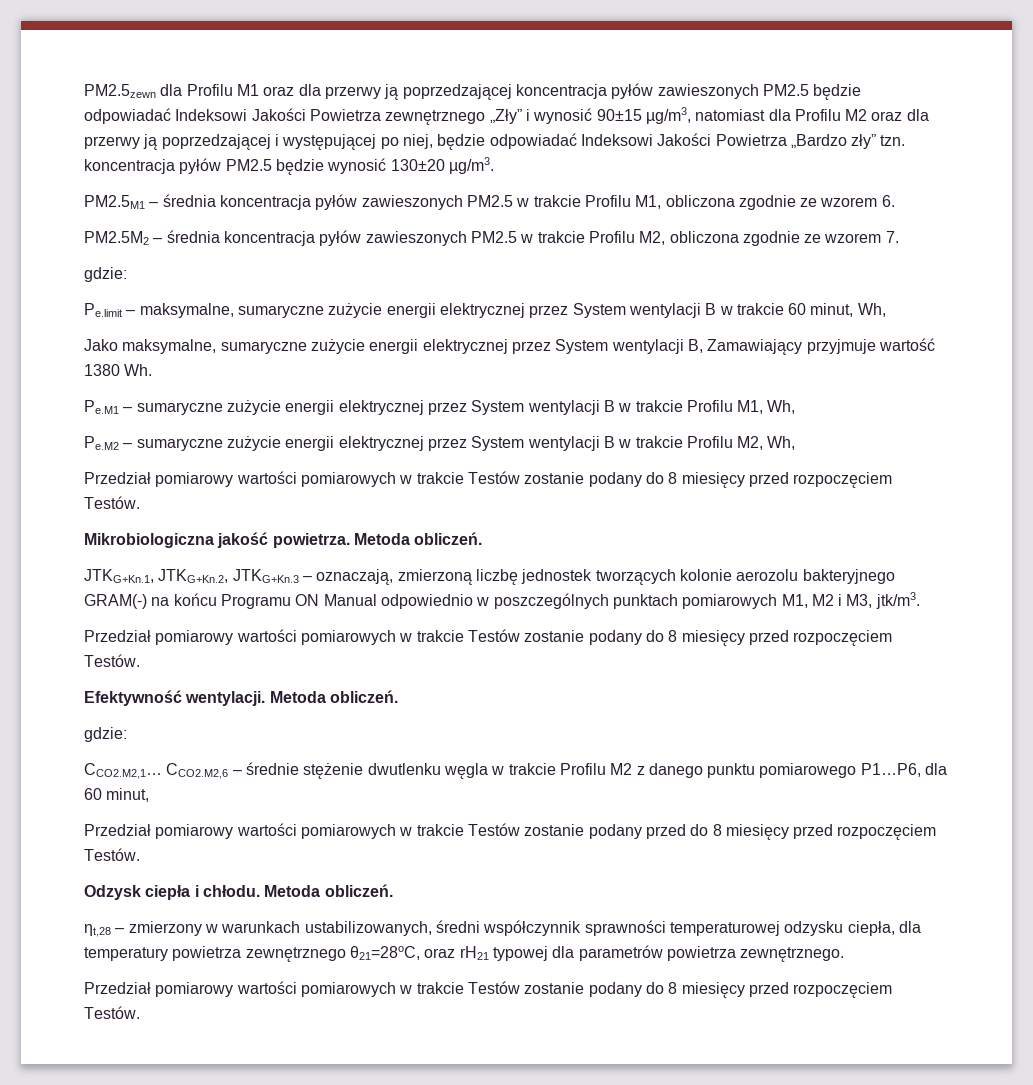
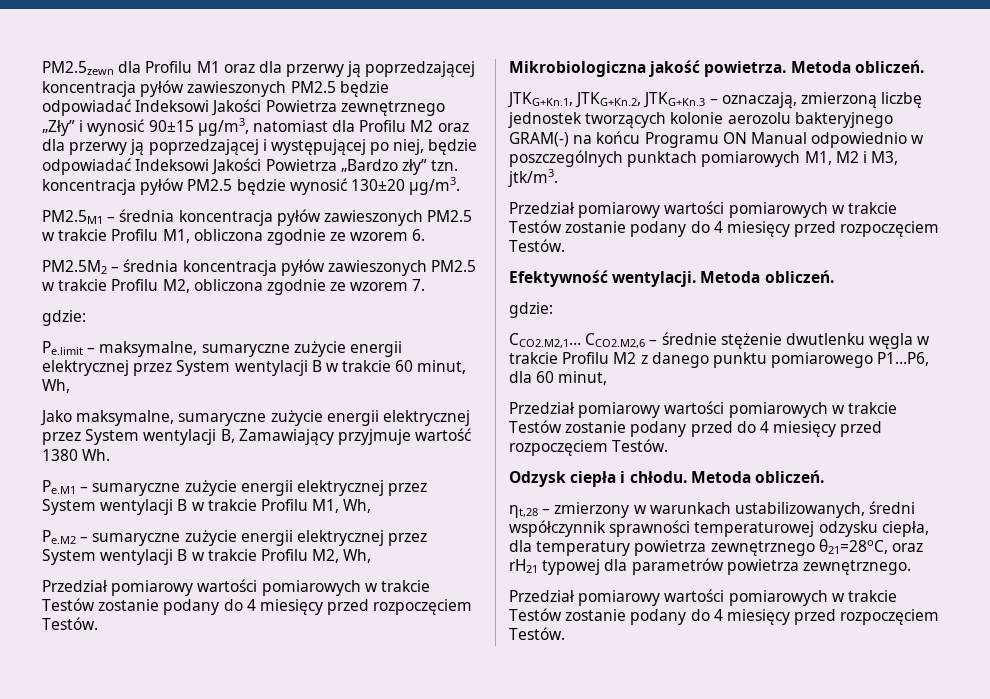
[668,472,678,484] 8 -> [246,599,256,611] 4
[668,630,678,642] 8 -> [713,221,723,233] 4
[712,824,722,836] 8 -> [759,421,769,433] 4
[668,982,678,994] 8 -> [713,609,723,621] 4

